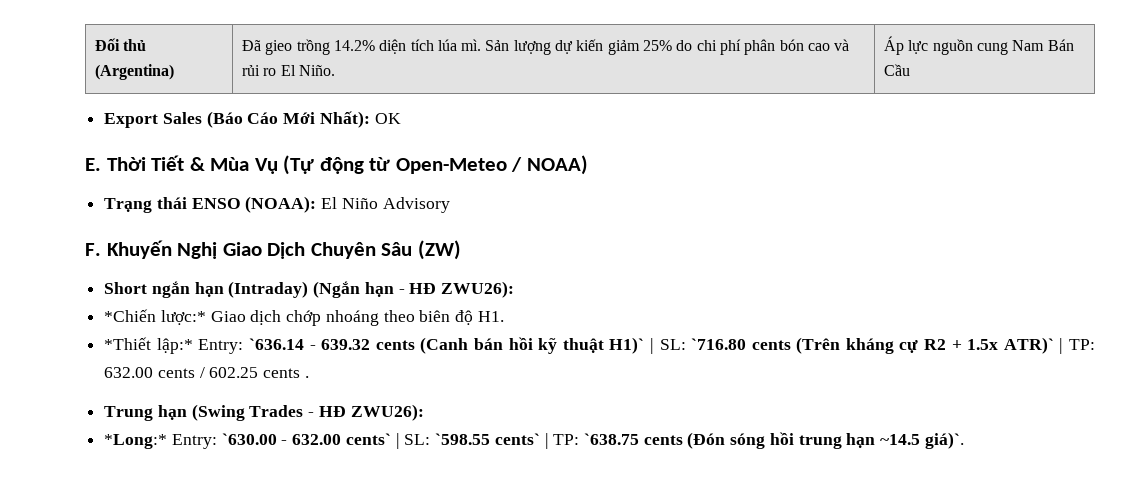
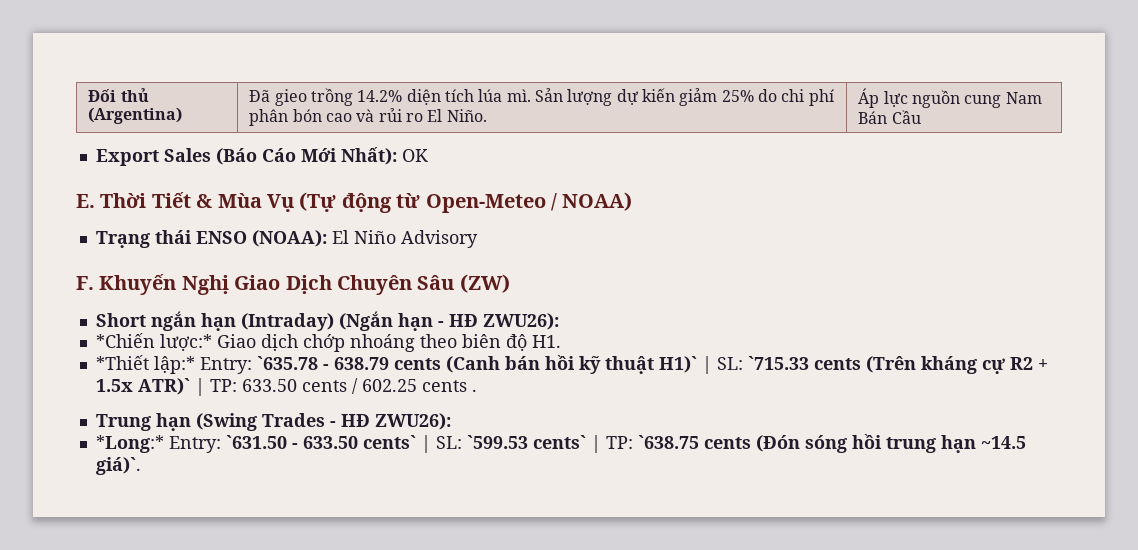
[249,338,371,350] `636.14 - 639.32 -> [256,356,389,370] `635.78 - 638.79
[691,338,747,350] `716.80 -> [747,356,809,370] `715.33
[104,367,154,378] 632.00 -> [241,379,297,392] 633.50
[221,433,342,445] `630.00 - 632.00 -> [225,435,358,449] `631.50 - 633.50
[435,433,491,445] `598.55 -> [466,435,528,449] `599.53

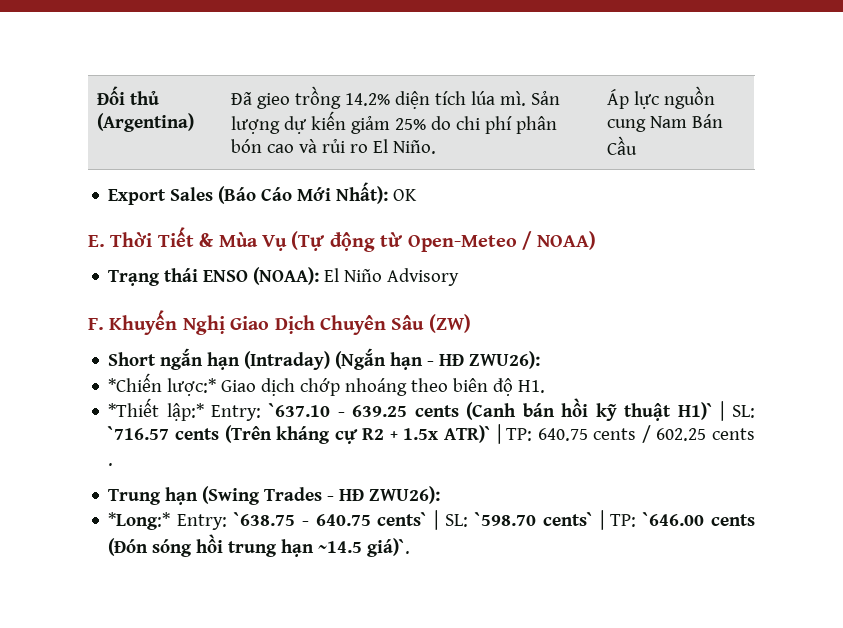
[256,356,389,370] `635.78 - 638.79 -> [267,403,408,417] `637.10 - 639.25
[747,356,809,370] `715.33 -> [107,426,170,440] `716.57
[241,379,297,392] 633.50 -> [537,428,588,441] 640.75
[225,435,358,449] `631.50 - 633.50 -> [232,512,371,526] `638.75 - 640.75
[466,435,528,449] `599.53 -> [473,512,536,526] `598.70
[637,435,699,449] `638.75 -> [642,512,705,526] `646.00

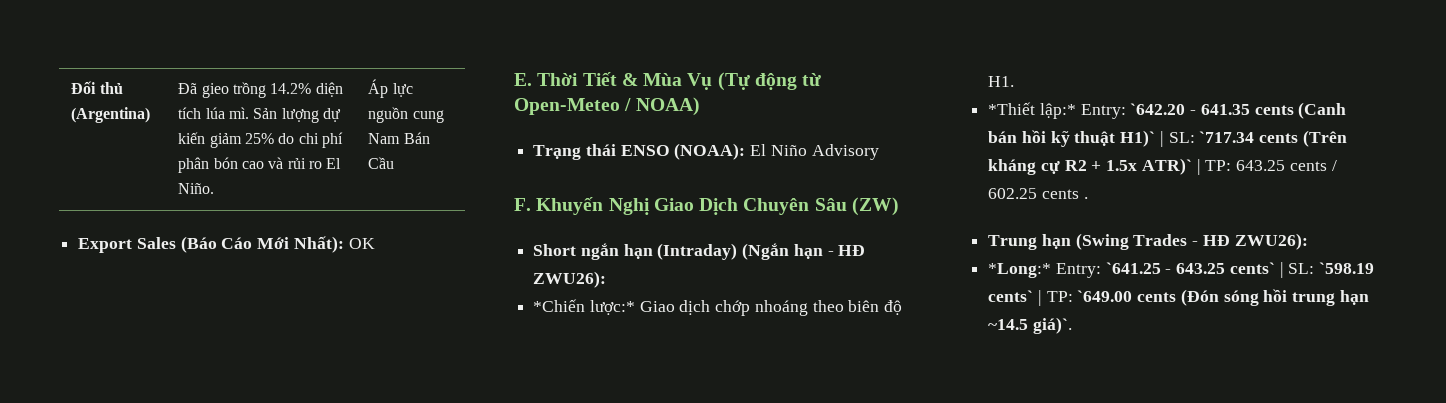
[267,403,408,417] `637.10 - 639.25 -> [1130,103,1250,115] `642.20 - 641.35
[107,426,170,440] `716.57 -> [1199,131,1255,143] `717.34
[537,428,588,441] 640.75 -> [1236,160,1286,171] 643.25
[232,512,371,526] `638.75 - 640.75 -> [1105,262,1226,274] `641.25 - 643.25
[473,512,536,526] `598.70 -> [1319,262,1375,274] `598.19
[642,512,705,526] `646.00 -> [1077,290,1133,302] `649.00

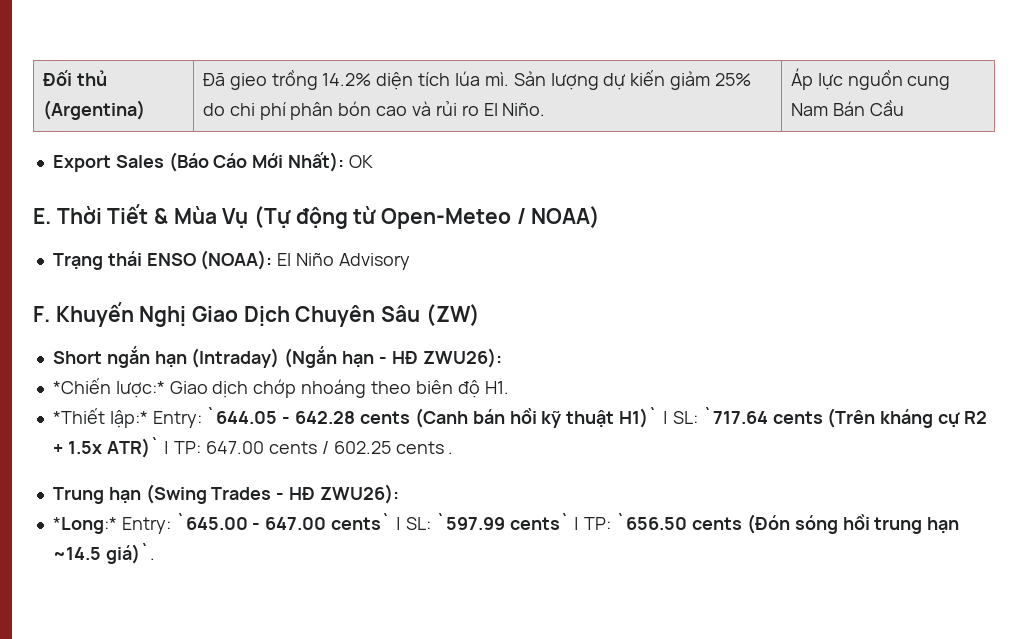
[1130,103,1250,115] `642.20 - 641.35 -> [206,407,356,424] `644.05 - 642.28
[1199,131,1255,143] `717.34 -> [702,407,768,424] `717.64
[1236,160,1286,171] 643.25 -> [206,441,265,454] 647.00
[1105,262,1226,274] `641.25 - 643.25 -> [175,513,327,530] `645.00 - 647.00
[1319,262,1375,274] `598.19 -> [435,513,505,530] `597.99
[1077,290,1133,302] `649.00 -> [616,513,688,530] `656.50

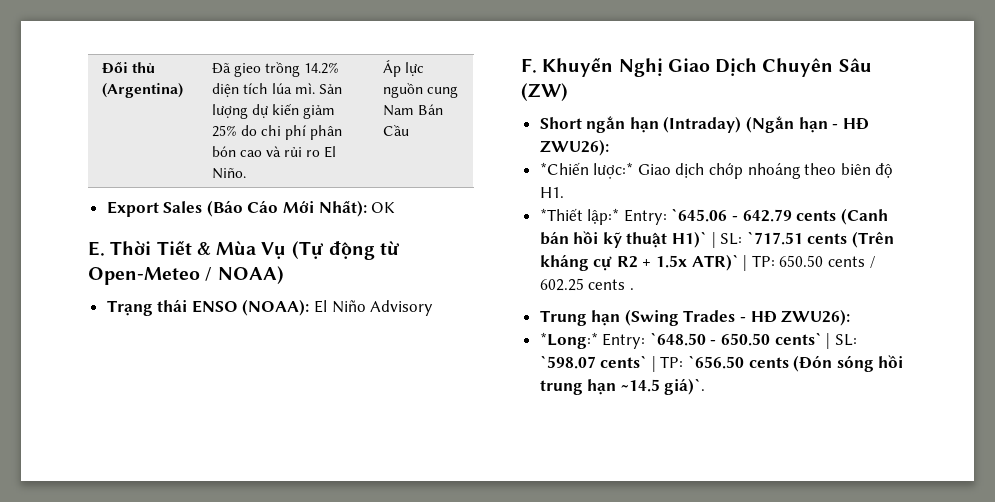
[206,407,356,424] `644.05 - 642.28 -> [671,208,792,222] `645.06 - 642.79
[702,407,768,424] `717.64 -> [746,231,803,245] `717.51
[206,441,265,454] 647.00 -> [779,255,824,267] 650.50
[175,513,327,530] `645.00 - 647.00 -> [649,332,771,346] `648.50 - 650.50
[435,513,505,530] `597.99 -> [539,355,596,369] `598.07

